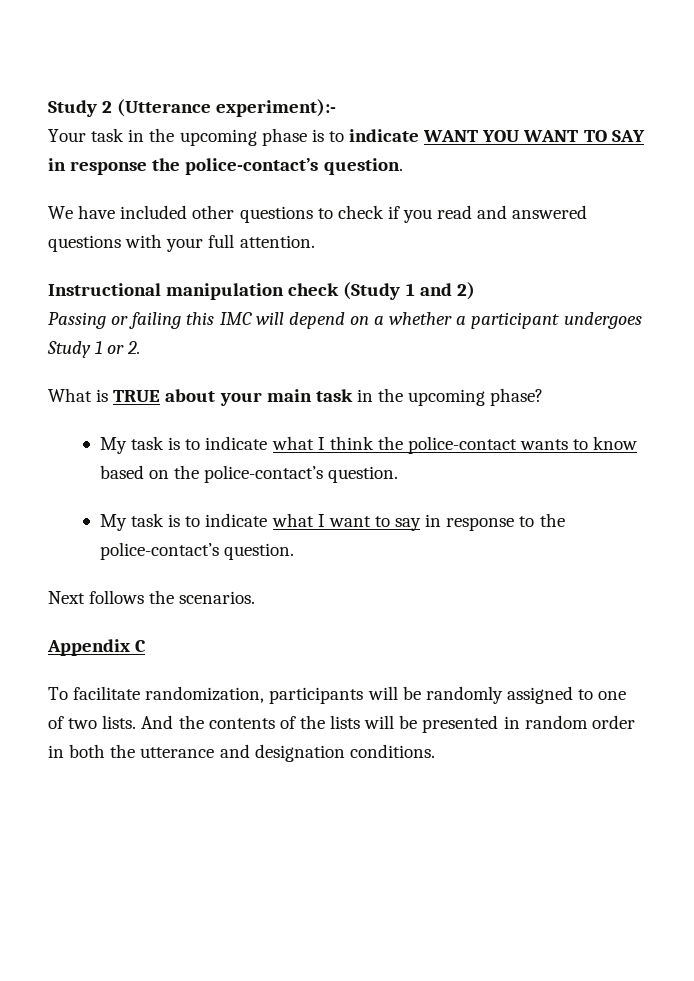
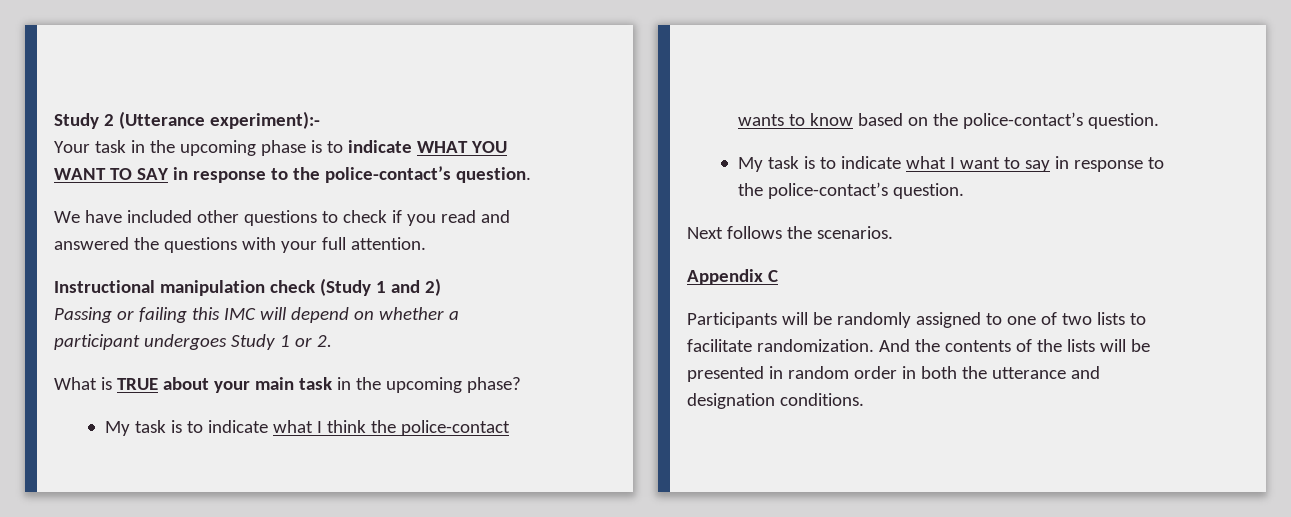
[423,130,479,142] WANT -> [416,141,468,153] WHAT
(148, 168) none -> [270,168,288,180] to
(588, 212) none -> [133,237,159,250] the
[374,316,385,325] a -> (374, 315) none
[48,686,364,704] To facilitate randomization, participants -> [687,312,777,328] Participants
[102,715,137,729] lists. -> [1096,312,1146,325] [687,339,874,352] lists to facilitate randomization.

